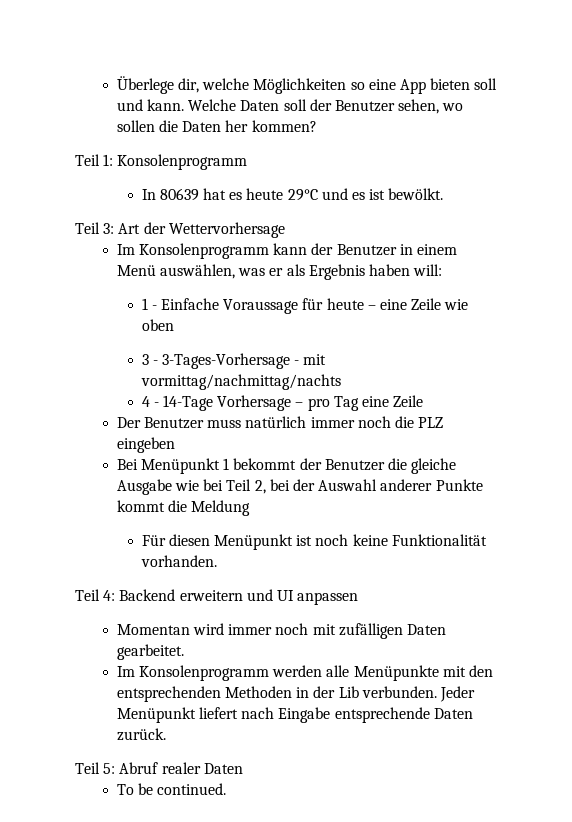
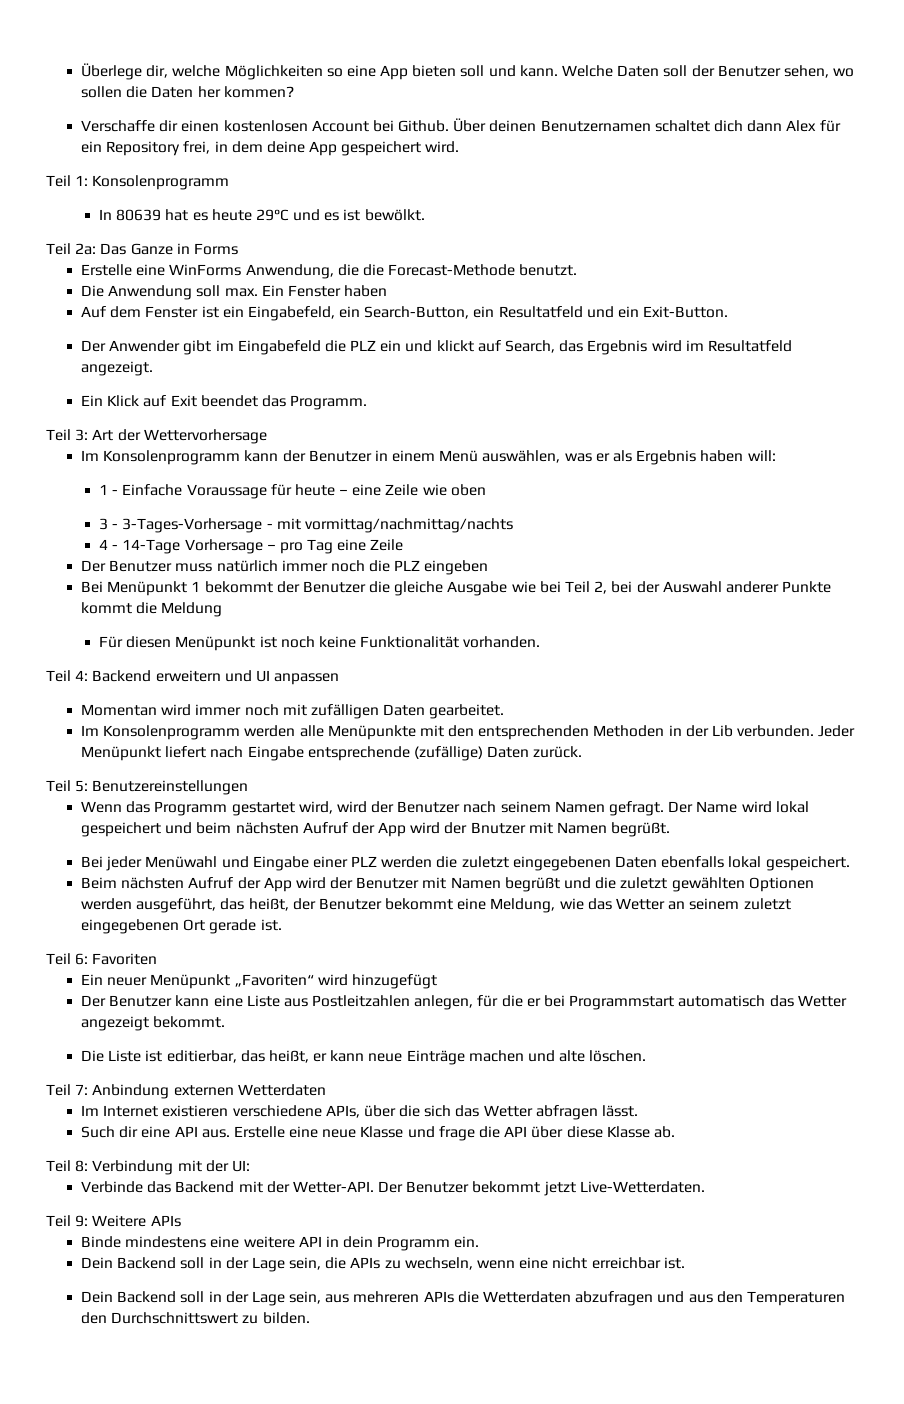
(317, 126) none -> [81,118,841,132] [81,141,460,156] // Verschaffe dir einen kostenlosen Account bei Github. Über deinen Benutzernamen schaltet dich dann Alex für ein Repository frei, in dem deine App gespeichert wird.
(444, 194) none -> [46,243,238,255] [81,264,578,279] [81,285,388,300] [81,306,729,321] [81,340,792,355] [81,361,154,376] [81,395,368,410] // Teil 2a: Das Ganze in Forms // Erstelle eine WinForms Anwendung, die die Forecast-Methode benutzt. // Die Anwendung soll max. Ein Fenster haben // Auf dem Fenster ist ein Eingabefeld, ein Search-Button, ein Resultatfeld und ein Exit-Button. // Der Anwender gibt im Eingabefeld die PLZ ein und klickt auf Search, das Ergebnis wird im Resultatfeld angezeigt. // Ein Klick auf Exit beendet das Programm.
(430, 715) none -> [413,746,483,761] (zufällige)
[119,762,243,774] [116,783,227,795] Abruf realer Daten // To be continued. -> [92,780,249,795] [81,801,809,816] [81,822,671,837] [81,856,850,871] [81,877,814,892] [81,898,791,913] [81,919,282,934] [46,953,158,965] [81,974,437,989] [81,995,847,1010] [81,1016,226,1031] [81,1050,647,1065] [46,1084,326,1099] [81,1105,639,1120] [81,1126,675,1141] [46,1160,250,1175] [81,1181,705,1196] [46,1215,181,1227] [81,1236,480,1251] [81,1257,685,1272] [81,1291,845,1306] [81,1312,310,1324] Benutzereinstellungen // Wenn das Programm gestartet wird, wird der Benutzer nach seinem Namen gefragt. Der Name wird lokal gespeichert und beim nächsten Aufruf der App wird der Bnutzer mit Namen begrüßt. // Bei jeder Menüwahl und Eingabe einer PLZ werden die zuletzt eingegebenen Daten ebenfalls lokal gespeichert. // Beim nächsten Aufruf der App wird der Benutzer mit Namen begrüßt und die zuletzt gewählten Optionen werden ausgeführt, das heißt, der Benutzer bekommt eine Meldung, wie das Wetter an seinem zuletzt eingegebenen Ort gerade ist. // Teil 6: Favoriten // Ein neuer Menüpunkt „Favoriten“ wird hinzugefügt // Der Benutzer kann eine Liste aus Postleitzahlen anlegen, für die er bei Programmstart automatisch das Wetter angezeigt bekommt. // Die Liste ist editierbar, das heißt, er kann neue Einträge machen und alte löschen. // Teil 7: Anbindung externen Wetterdaten // Im Internet existieren verschiedene APIs, über die sich das Wetter abfragen lässt. // Such dir eine API aus. Erstelle eine neue Klasse und frage die API über diese Klasse ab. // Teil 8: Verbindung mit der UI: // Verbinde das Backend mit der Wetter-API. Der Benutzer bekommt jetzt Live-Wetterdaten. // Teil 9: Weitere APIs // Binde mindestens eine weitere API in dein Programm ein. // Dein Backend soll in der Lage sein, die APIs zu wechseln, wenn eine nicht erreichbar ist. // Dein Backend soll in der Lage sein, aus mehreren APIs die Wetterdaten abzufragen und aus den Temperaturen den Durchschnittswert zu bilden.

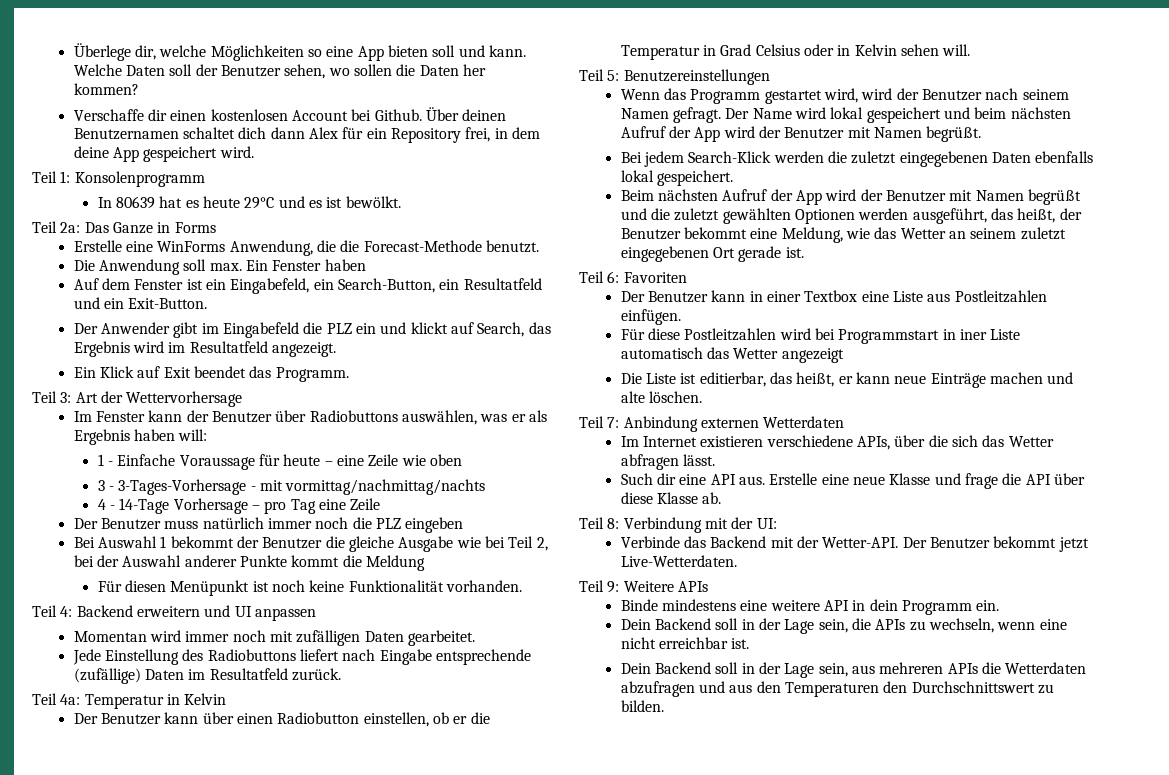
[103,450,241,465] Konsolenprogramm -> [96,411,146,422] Fenster
[374,450,479,462] in einem Menü -> [275,410,398,422] über Radiobuttons
[107,581,188,596] Menüpunkt -> [98,536,158,548] Auswahl
[81,725,856,740] [81,746,162,761] Im Konsolenprogramm werden alle Menüpunkte mit den entsprechenden Methoden in der Lib verbunden. Jeder Menüpunkt -> [72,649,296,665] Jede Einstellung des Radiobuttons
(530, 752) none -> [188,668,288,680] im Resultatfeld
(583, 752) none -> [32,693,227,709] [73,712,490,727] [620,44,971,60] // Teil 4a: Temperatur in Kelvin // Der Benutzer kann über einen Radiobutton einstellen, ob er die Temperatur in Grad Celsius oder in Kelvin sehen will.
[470,822,526,834] Bnutzer -> [784,127,845,139] Benutzer
[106,856,378,871] jeder Menüwahl und Eingabe einer PLZ -> [644,151,772,167] jedem Search-Klick
[81,974,437,989] [81,995,210,1007] // Ein neuer Menüpunkt „Favoriten“ wird hinzugefügt // Der Benutzer kann -> [620,290,858,303] // Der Benutzer kann in einer Textbox
[414,995,675,1010] anlegen, für die er bei Programmstart -> [620,309,681,325] [620,328,1021,344] einfügen. // Für diese Postleitzahlen wird bei Programmstart in iner Liste
[153,1016,226,1028] bekommt. -> (844, 355) none

